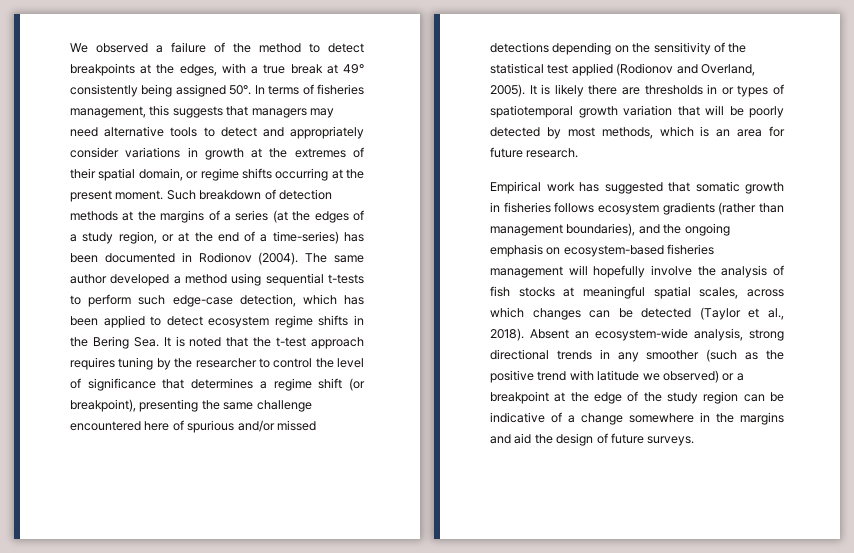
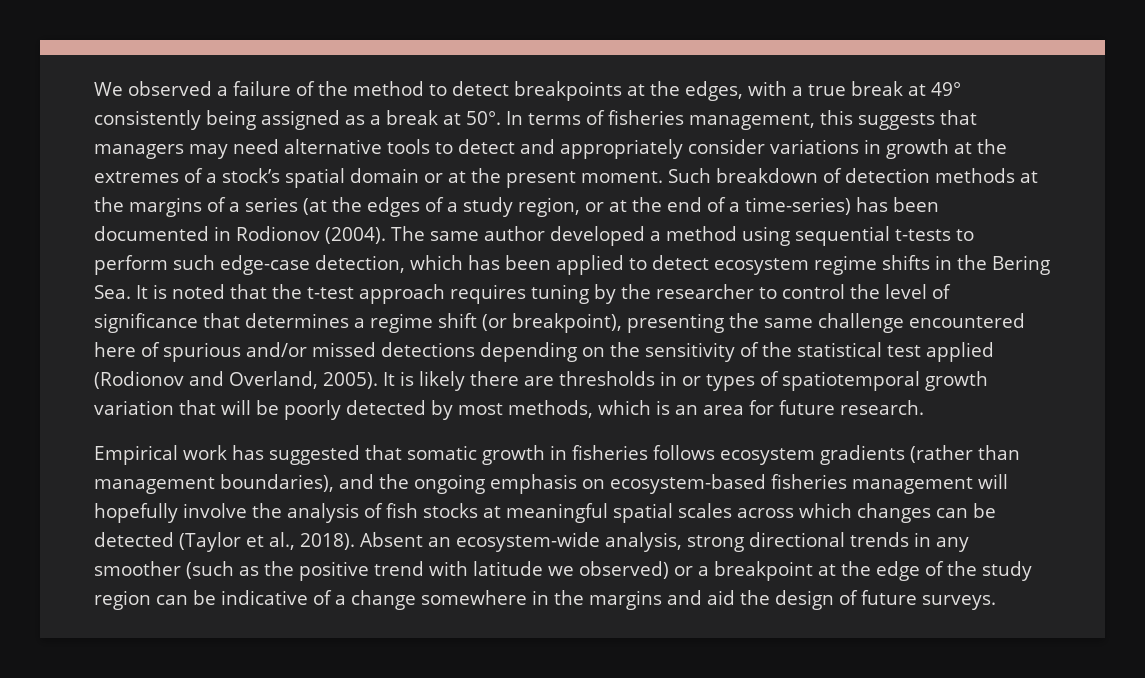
(226, 90) none -> [345,110,461,125] as a break at
[70,168,329,181] their spatial domain, or regime shifts occurring -> [206,168,443,188] a stock’s spatial domain or
[699,287,739,299] scales, -> [678,503,732,518] scales

